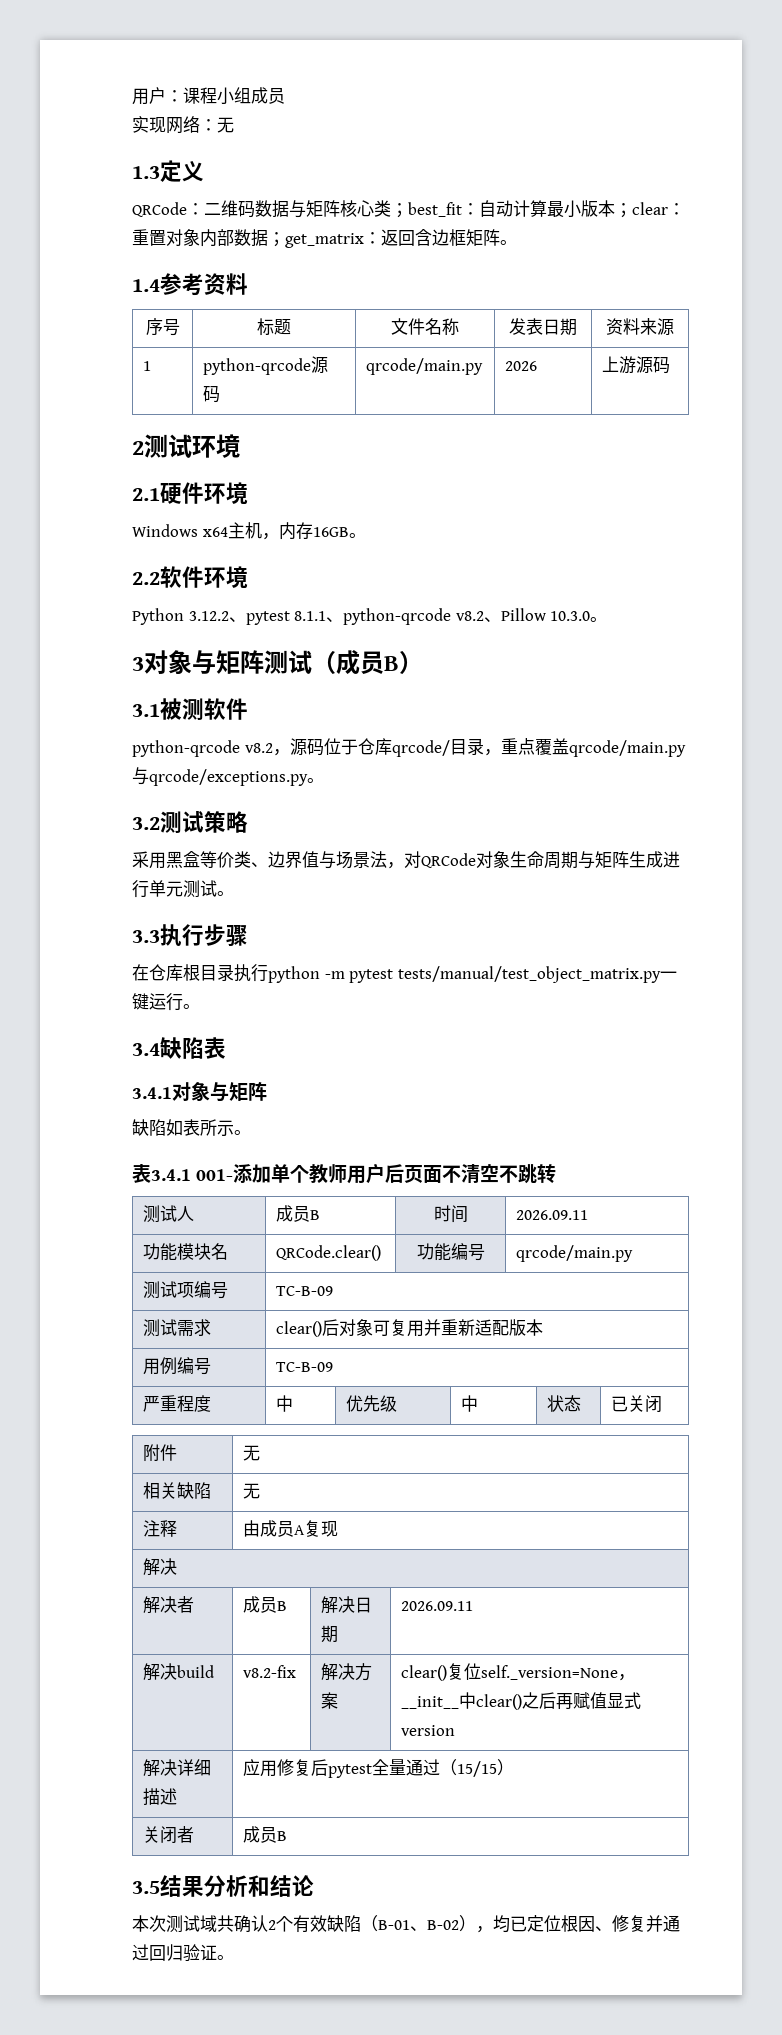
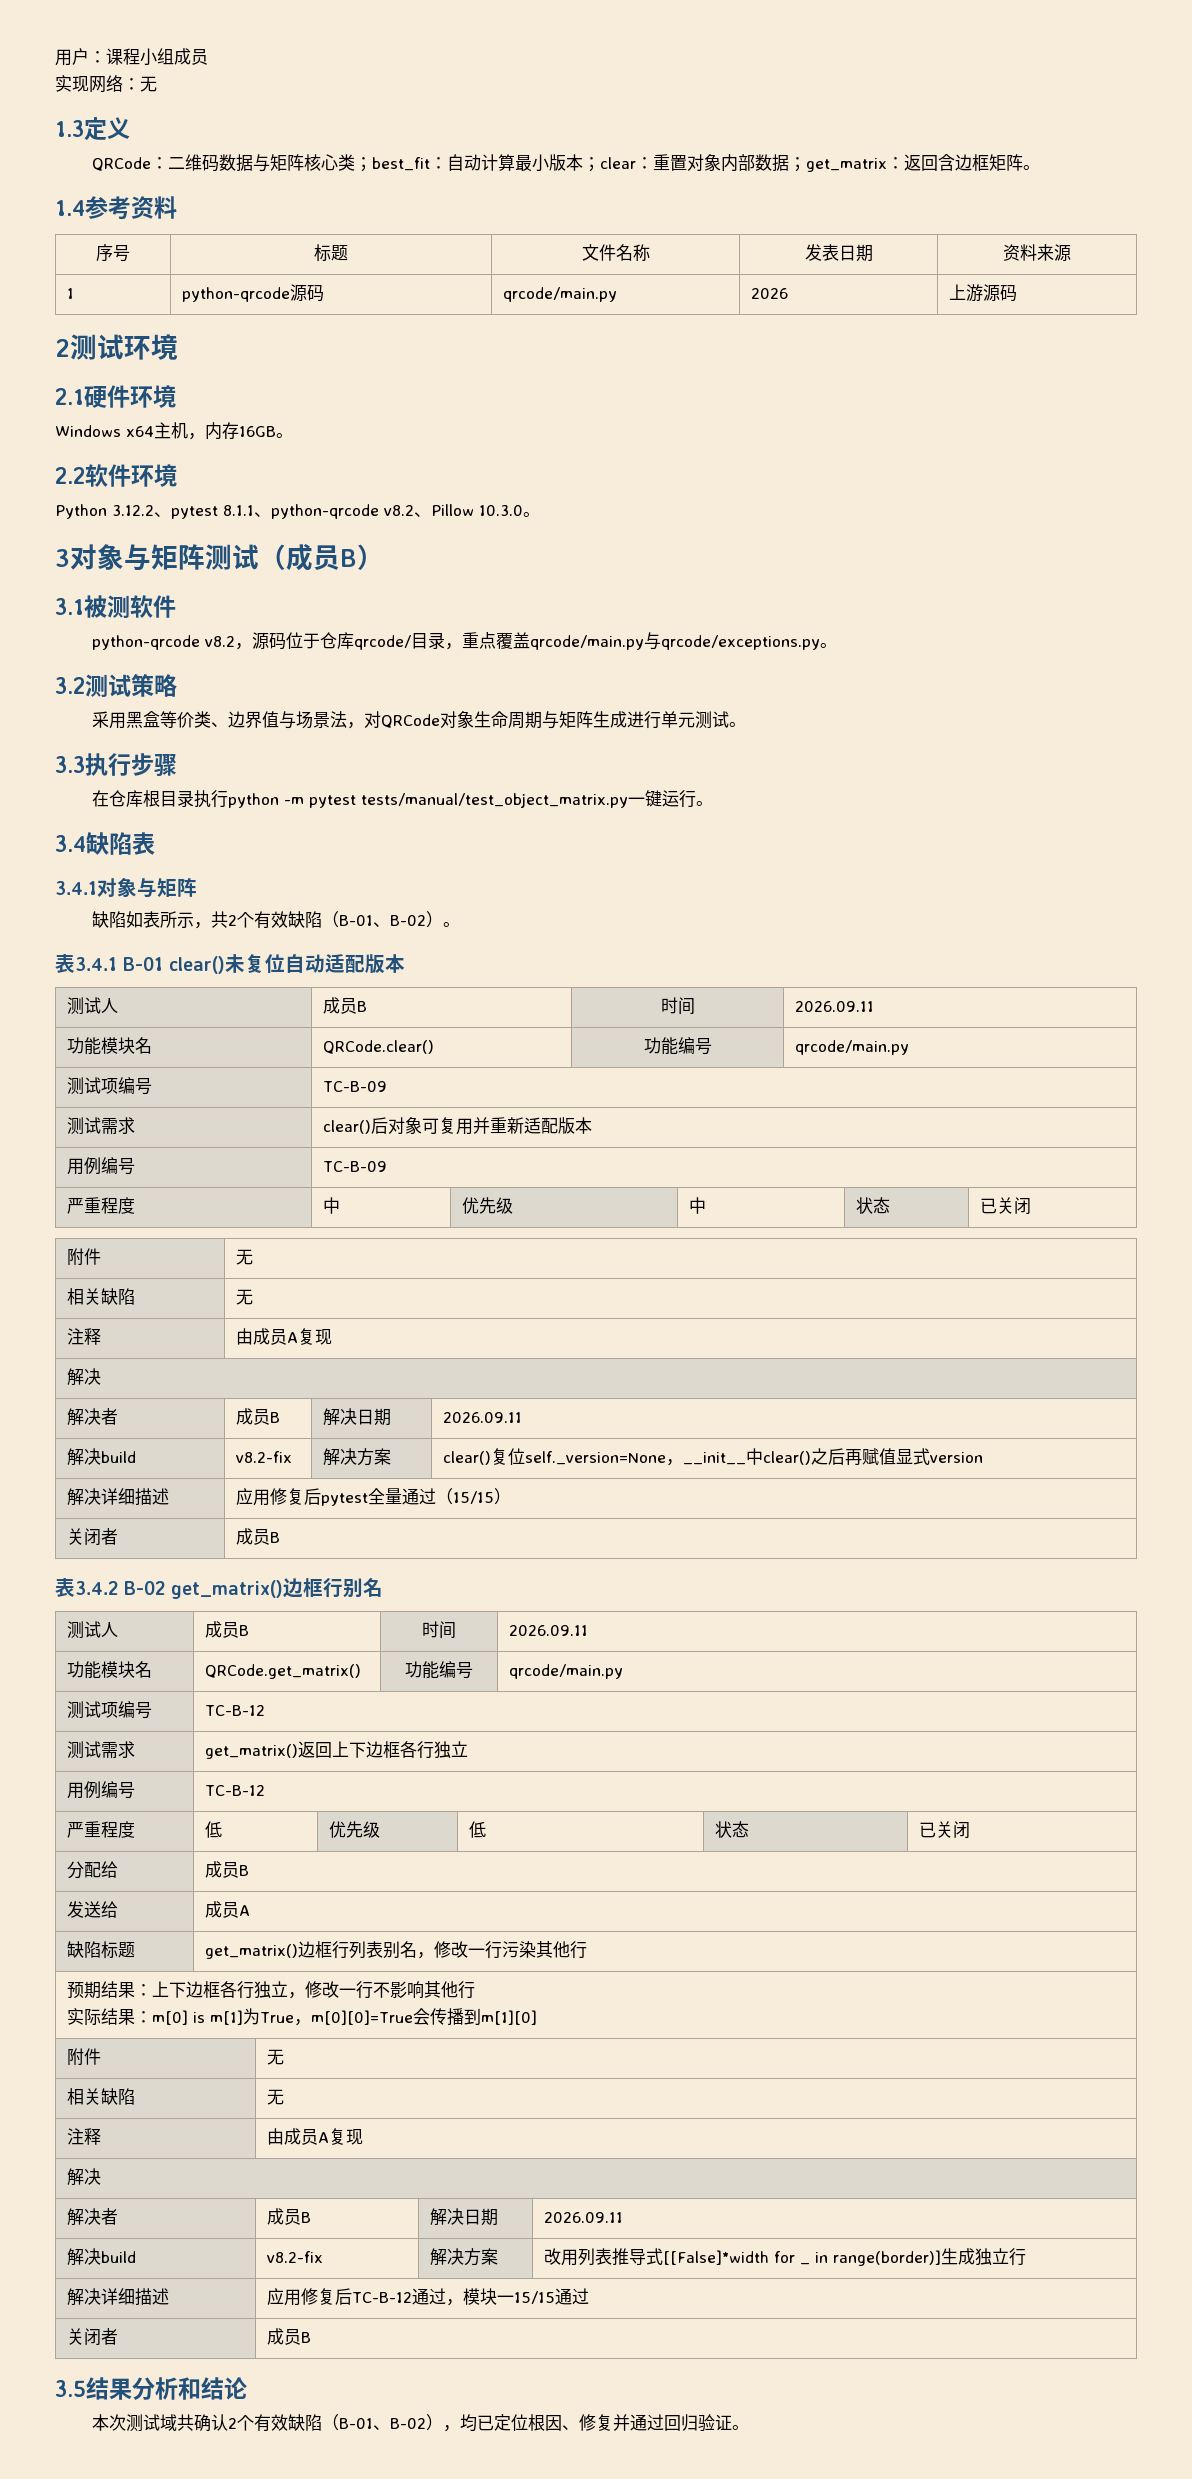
[234,1130,251,1135] [132,1163,557,1184] 。 // 表3.4.1 001-添加单个教师用户后页面不清空不跳转 -> [194,911,461,929] [55,953,405,974] ，共2个有效缺陷（B-01、B-02）。 // 表3.4.1 B-01 clear()未复位自动适配版本
(288, 1836) none -> [55,1577,383,1599] [66,1621,118,1639] [204,1621,249,1638] [422,1621,456,1639] [508,1625,588,1636] [66,1661,152,1679] [204,1664,361,1679] [405,1661,473,1679] [508,1664,623,1679] [66,1701,152,1719] [204,1705,265,1716] [66,1741,135,1759] [204,1741,468,1759] [66,1781,135,1799] [204,1785,265,1796] [66,1821,135,1838] [204,1821,222,1838] [328,1821,380,1838] [468,1821,486,1838] [714,1821,749,1838] [918,1821,970,1839] [66,1861,118,1879] [204,1861,249,1878] [66,1901,118,1918] [204,1901,250,1918] [66,1941,135,1959] [204,1941,587,1959] [66,1981,475,1999] [66,2008,537,2026] [66,2048,101,2066] [266,2049,284,2065] [66,2088,135,2105] [266,2089,284,2105] [66,2128,101,2145] [266,2128,363,2145] [66,2168,101,2186] [66,2208,118,2226] [266,2208,311,2225] [429,2208,498,2226] [543,2212,623,2223] [66,2248,136,2266] [266,2251,323,2263] [429,2248,498,2266] [543,2248,795,2266] [799,2263,810,2265] [814,2248,1026,2266] [66,2288,169,2306] [266,2288,589,2306] [66,2328,118,2346] [266,2328,311,2345] // 表3.4.2 B-02 get_matrix()边框行别名 // 测试人 | 成员B | 时间 | 2026.09.11 // 功能模块名 | QRCode.get_matrix() | 功能编号 | qrcode/main.py // 测试项编号 | TC-B-12 // 测试需求 | get_matrix()返回上下边框各行独立 // 用例编号 | TC-B-12 // 严重程度 | 低 | 优先级 | 低 | 状态 | 已关闭 // 分配给 | 成员B // 发送给 | 成员A // 缺陷标题 | get_matrix()边框行列表别名，修改一行污染其他行 // 预期结果：上下边框各行独立，修改一行不影响其他行 // 实际结果：m[0] is m[1]为True，m[0][0]=True会传播到m[1][0] // 附件 | 无 // 相关缺陷 | 无 // 注释 | 由成员A复现 // 解决 // 解决者 | 成员B | 解决日期 | 2026.09.11 // 解决build | v8.2-fix | 解决方案 | 改用列表推导式[[False]*width for _ in range(border)]生成独立行 // 解决详细描述 | 应用修复后TC-B-12通过，模块一15/15通过 // 关闭者 | 成员B

